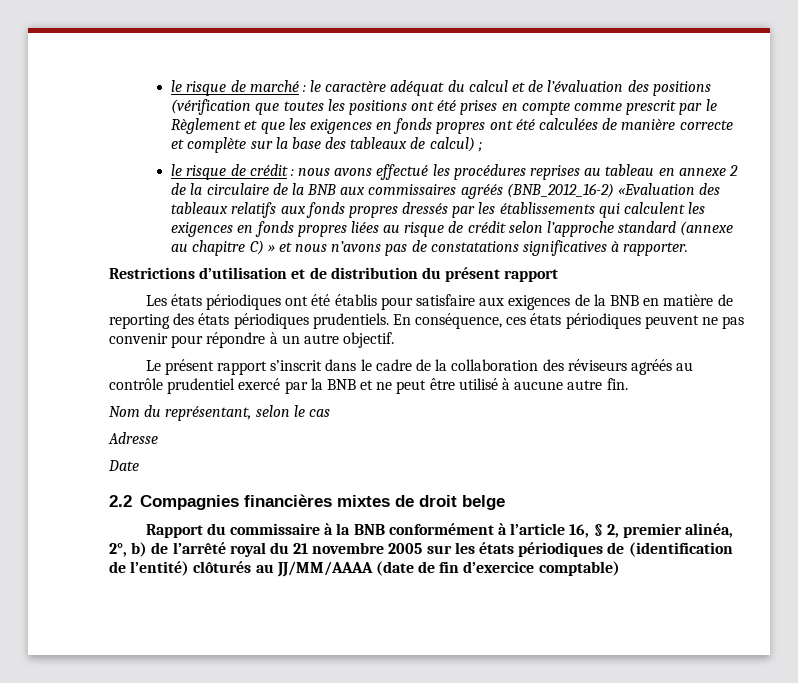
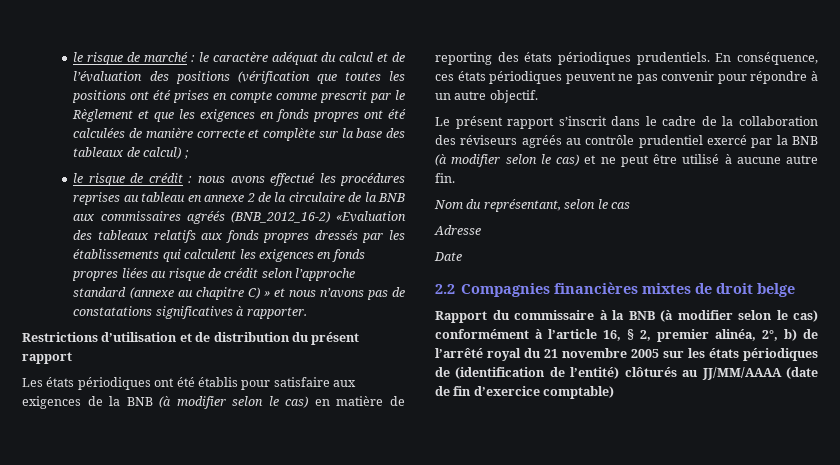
(639, 300) none -> [159,396,309,409] (à modifier selon le cas)
(356, 384) none -> [435,154,579,167] (à modifier selon le cas)
(385, 529) none -> [660,310,818,322] (à modifier selon le cas)

